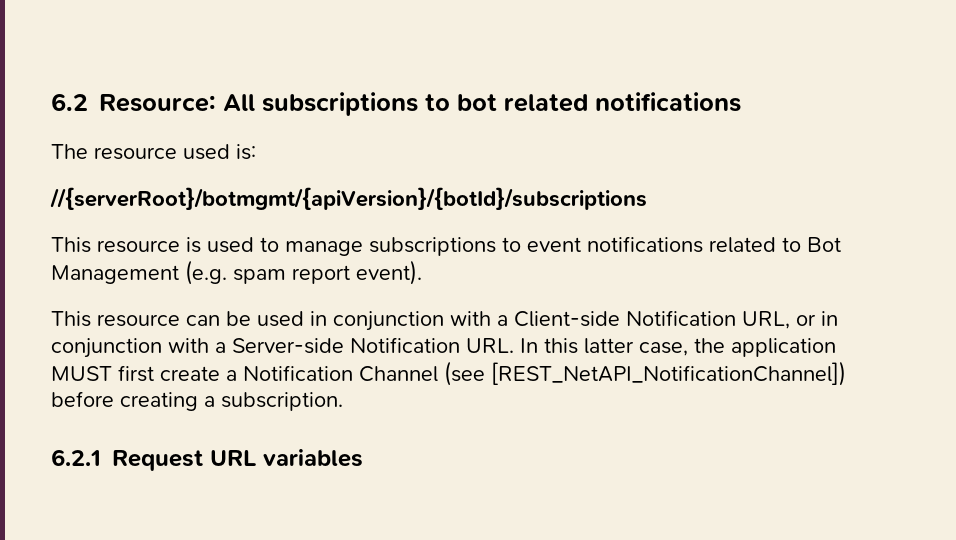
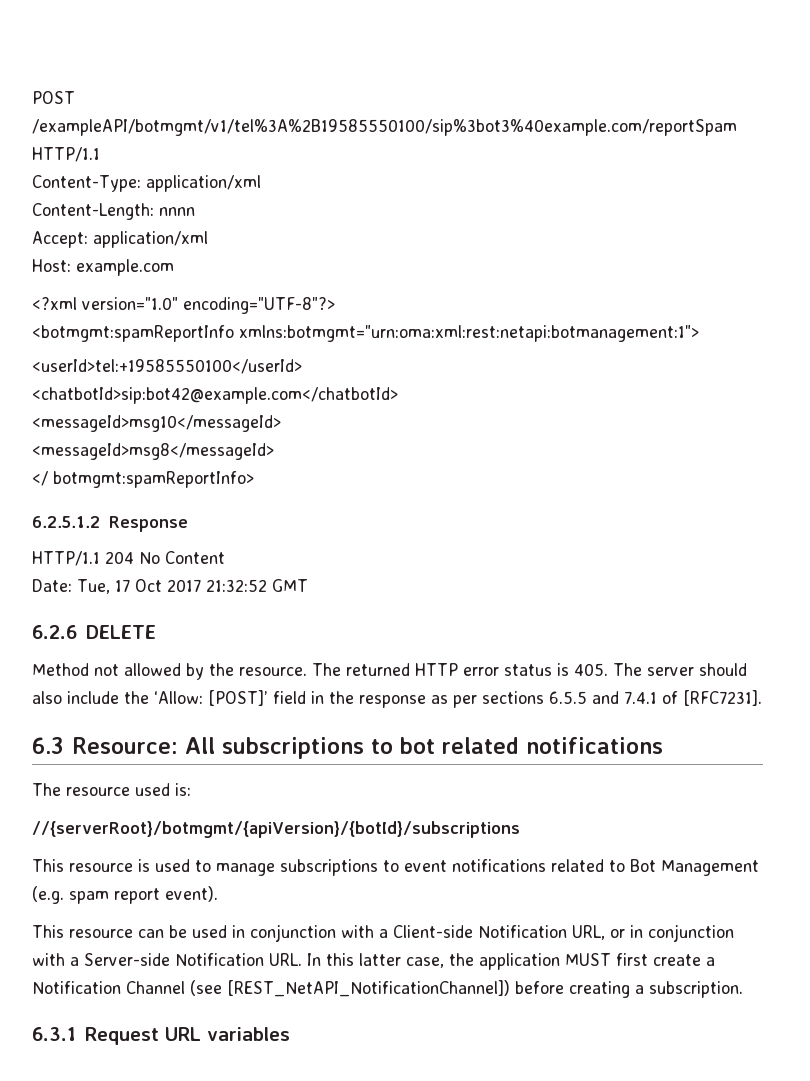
[51,93,88,111] 6.2 -> [32,91,75,104] [32,119,737,136] [32,147,100,162] [32,175,261,192] [32,203,195,220] [32,231,208,248] [32,259,174,276] [32,297,335,314] [32,325,699,342] [32,359,302,374] [32,387,398,404] [32,415,281,432] [32,443,274,460] [32,471,254,488] [32,516,188,532] [32,551,225,566] [32,579,308,594] [32,625,156,639] [32,663,747,680] [32,690,762,708] [32,737,63,754] POST /exampleAPI/botmgmt/v1/tel%3A%2B19585550100/sip%3bot3%40example.com/reportSpam HTTP/1.1 // Content-Type: application/xml // Content-Length: nnnn // Accept: application/xml // Host: example.com // <?xml version="1.0" encoding="UTF-8"?> // <botmgmt:spamReportInfo xmlns:botmgmt="urn:oma:xml:rest:netapi:botmanagement:1"> // <userId>tel:+19585550100</userId> // <chatbotId>sip:bot42@example.com</chatbotId> // <messageId>msg10</messageId> // <messageId>msg8</messageId> // </ botmgmt:spamReportInfo> // 6.2.5.1.2 Response // HTTP/1.1 204 No Content // Date: Tue, 17 Oct 2017 21:32:52 GMT // 6.2.6 DELETE // Method not allowed by the resource. The returned HTTP error status is 405. The server should also include the ‘Allow: [POST]’ field in the response as per sections 6.5.5 and 7.4.1 of [RFC7231]. // 6.3
[51,449,101,466] 6.2.1 -> [32,1027,76,1041] 6.3.1

